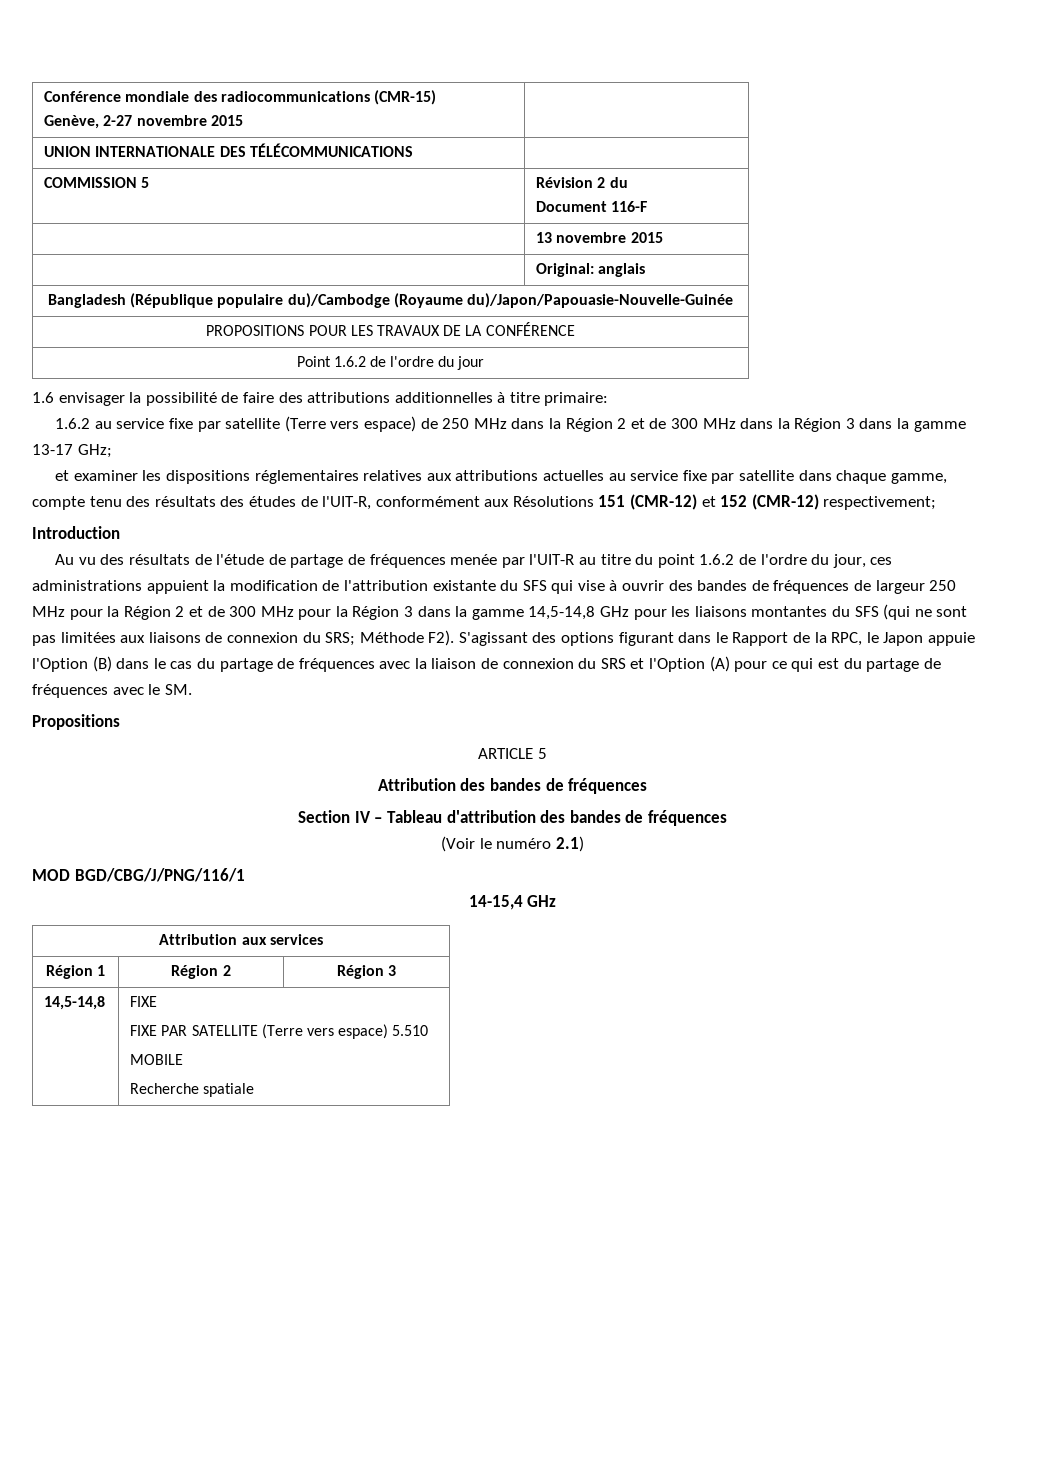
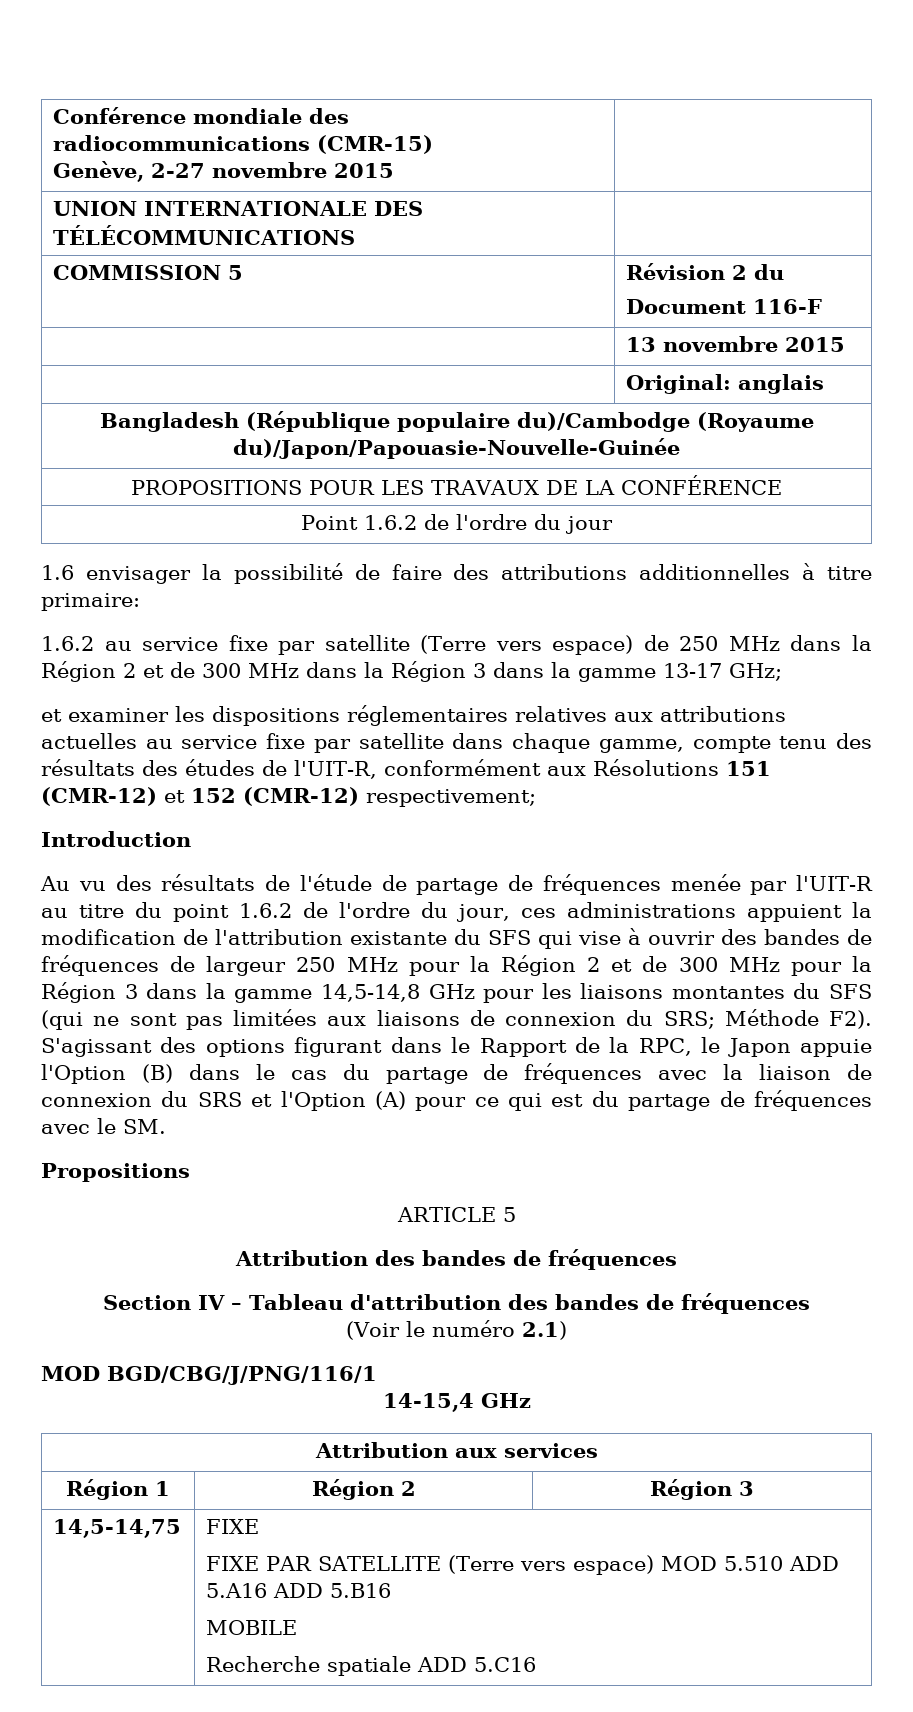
[44,996,106,1010] 14,5-14,8 -> [53,1519,182,1538] 14,5-14,75
(389, 1031) none -> [661,1556,718,1571] MOD
(429, 1030) none -> [789,1556,840,1571] [206,1583,392,1598] ADD 5.A16 ADD 5.B16
(255, 1090) none -> [417,1657,537,1672] ADD 5.C16

